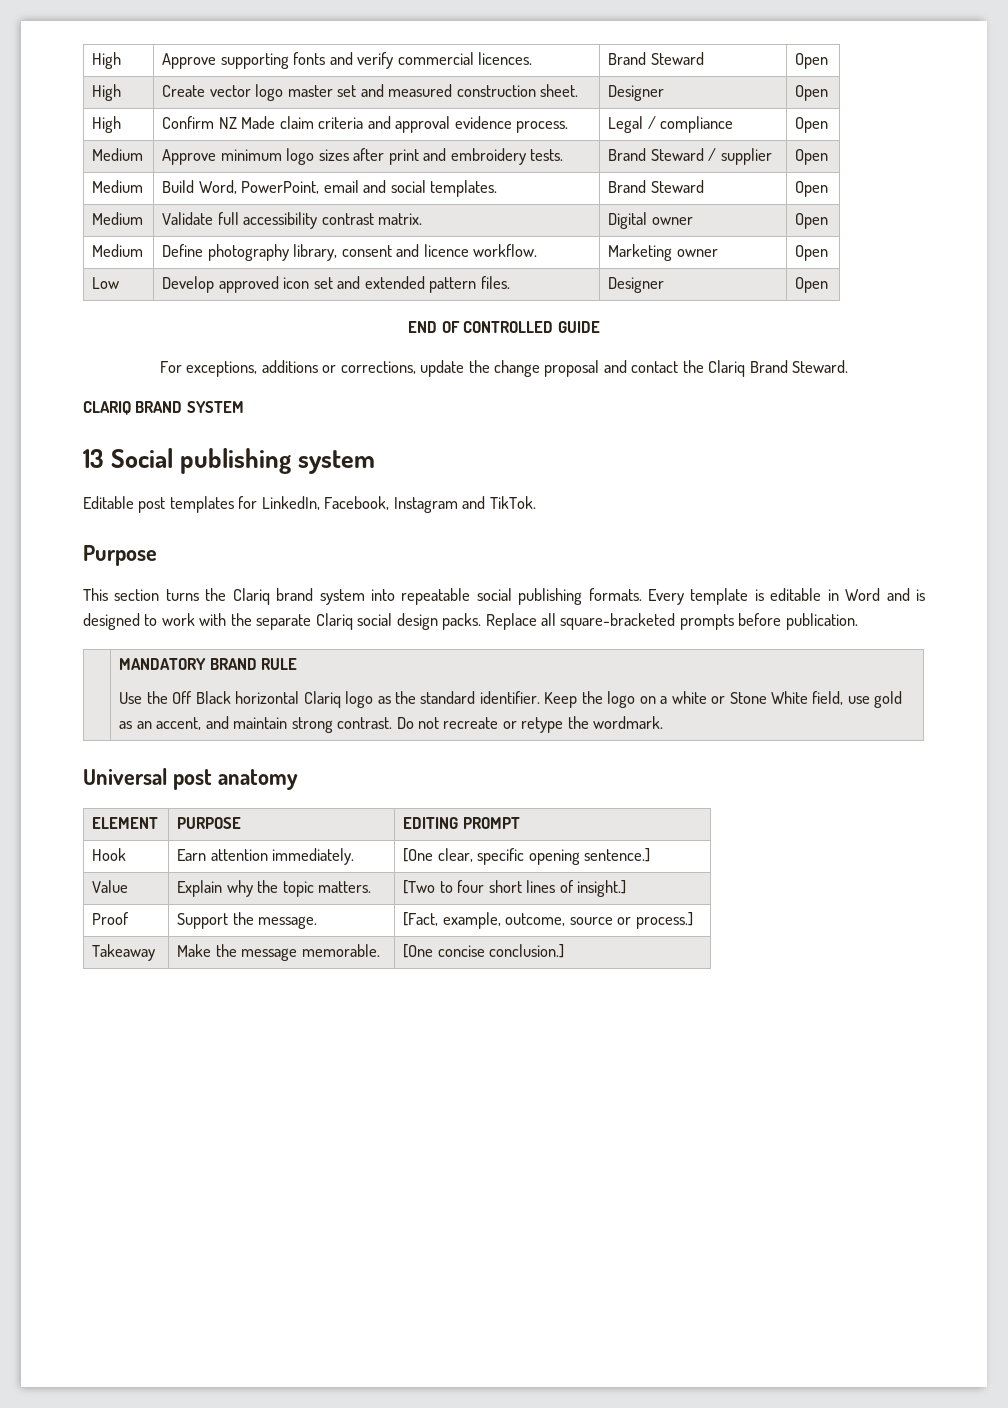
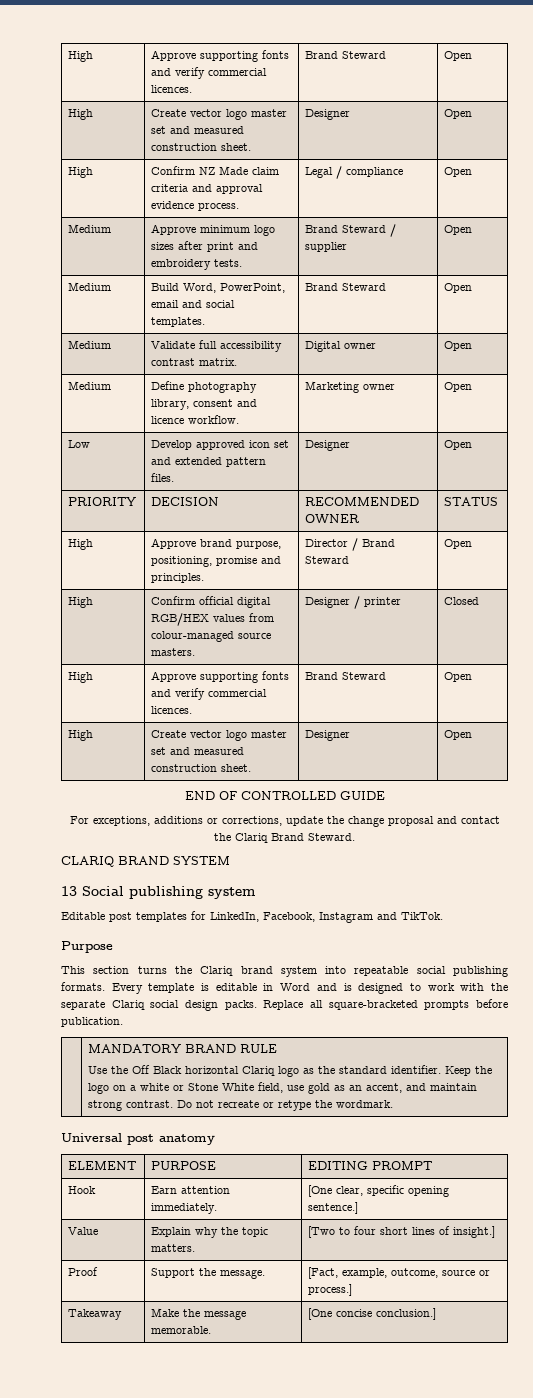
(829, 285) none -> [68,497,137,506] [151,497,220,506] [305,497,420,506] [305,514,361,524] [444,497,499,506] [68,539,94,550] [151,538,282,549] [151,556,282,567] [151,573,205,583] [305,538,396,551] [305,556,350,564] [444,539,473,549] [68,597,94,608] [151,596,272,608] [151,613,275,626] [151,631,272,642] [151,648,196,656] [305,596,402,609] [444,597,480,605] [68,672,94,683] [151,671,290,683] [151,688,268,700] [151,706,193,714] [305,672,387,680] [444,672,473,682] [68,730,94,741] [151,730,288,741] [151,747,245,755] [151,764,252,772] [305,730,351,741] [444,730,473,740] // PRIORITY | DECISION | RECOMMENDED OWNER | STATUS // High | Approve brand purpose, positioning, promise and principles. | Director / Brand Steward | Open // High | Confirm official digital RGB/HEX values from colour-managed source masters. | Designer / printer | Closed // High | Approve supporting fonts and verify commercial licences. | Brand Steward | Open // High | Create vector logo master set and measured construction sheet. | Designer | Open

